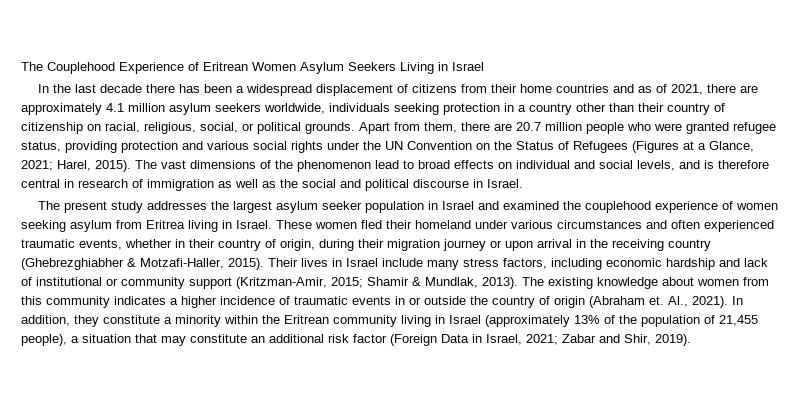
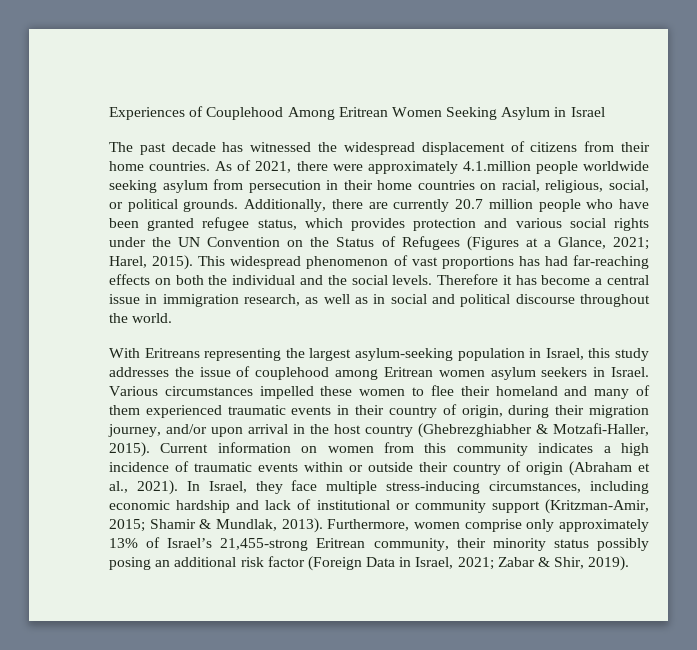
[21,62,484,74] [38,84,245,93] The Couplehood Experience of Eritrean Women Asylum Seekers Living in Israel // In the last decade there has been a -> [109,106,605,120] [109,142,338,155] Experiences of Couplehood Among Eritrean Women Seeking Asylum in Israel // The past decade has witnessed the
[556,84,759,95] [21,103,725,115] [21,122,83,134] countries and as of 2021, there are approximately 4.1 million asylum seekers worldwide, individuals seeking protection in a country other than their country of citizenship -> [149,160,649,174] [109,179,475,193] countries. As of 2021, there were approximately 4.1.million people worldwide seeking asylum from persecution in their home countries
[359,122,512,134] Apart from them, there are -> [244,199,450,212] Additionally, there are currently
[654,123,682,131] were -> [619,199,650,209] [109,218,139,228] have been
[65,141,117,153] providing -> [304,218,405,231] which provides
[135,160,769,172] [21,179,214,191] The vast dimensions of the phenomenon lead to broad effects on individual and social levels, and is therefore central in research of immigration -> [198,255,650,269] [109,274,649,285] [109,294,300,307] This widespread phenomenon of vast proportions has had far-reaching effects on both the individual and the social levels. Therefore it has become a central issue in immigration research,
[280,179,298,188] the -> [373,294,386,304] in
[473,179,523,188] [38,201,779,213] [21,220,774,232] [21,239,172,250] in Israel. // The present study addresses the largest asylum seeker population in Israel and examined the couplehood experience of women seeking asylum from Eritrea living in Israel. These women fled their homeland under various circumstances and often experienced traumatic events, whether -> [579,294,650,307] [109,313,173,323] [109,348,650,361] [109,366,649,380] [109,385,650,399] [109,405,332,418] throughout the world. // With Eritreans representing the largest asylum-seeking population in Israel, this study addresses the issue of couplehood among Eritrean women asylum seekers in Israel. Various circumstances impelled these women to flee their homeland and many of them experienced traumatic events
[443,239,502,251] journey or -> [108,424,207,437] journey, and/or
[612,239,664,251] receiving -> [334,424,361,434] host
[268,258,547,270] Their lives in Israel include many stress factors, -> [160,442,649,456] [109,461,650,476] [109,480,582,495] Current information on women from this community indicates a high incidence of traumatic events within or outside their country of origin (Abraham et al., 2021). In Israel, they face multiple stress-inducing circumstances,
[522,277,769,289] [21,296,743,308] [21,315,758,327] [21,334,247,346] The existing knowledge about women from this community indicates a higher incidence of traumatic events in or outside the country of origin (Abraham et. Al., 2021). In addition, they constitute a minority within the Eritrean community living in Israel (approximately 13% of the population of 21,455 people), a situation that may constitute -> [327,519,650,532] [109,537,649,551] [109,557,151,570] Furthermore, women comprise only approximately 13% of Israel’s 21,455-strong Eritrean community, their minority status possibly posing
[599,334,620,343] and -> [538,557,551,567] &

